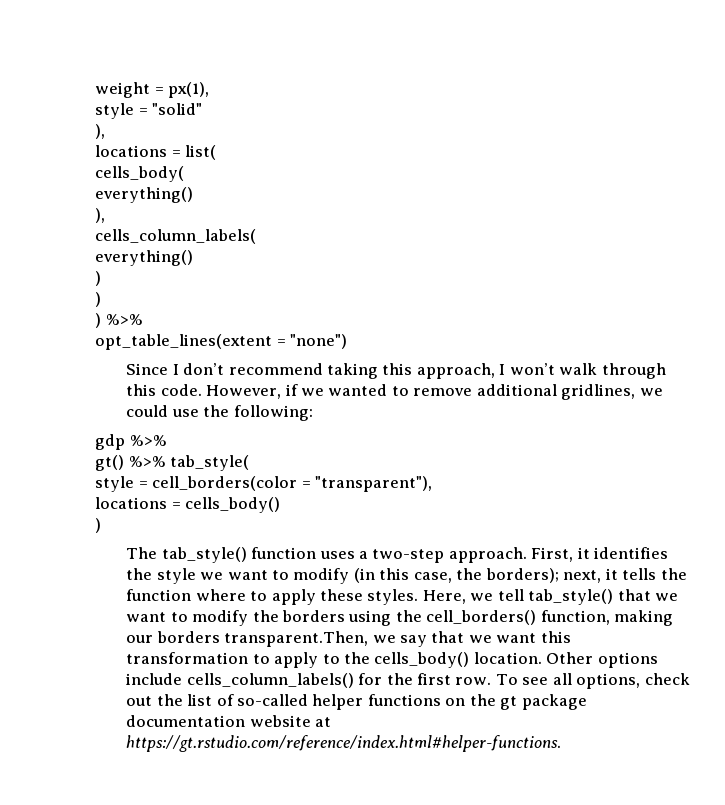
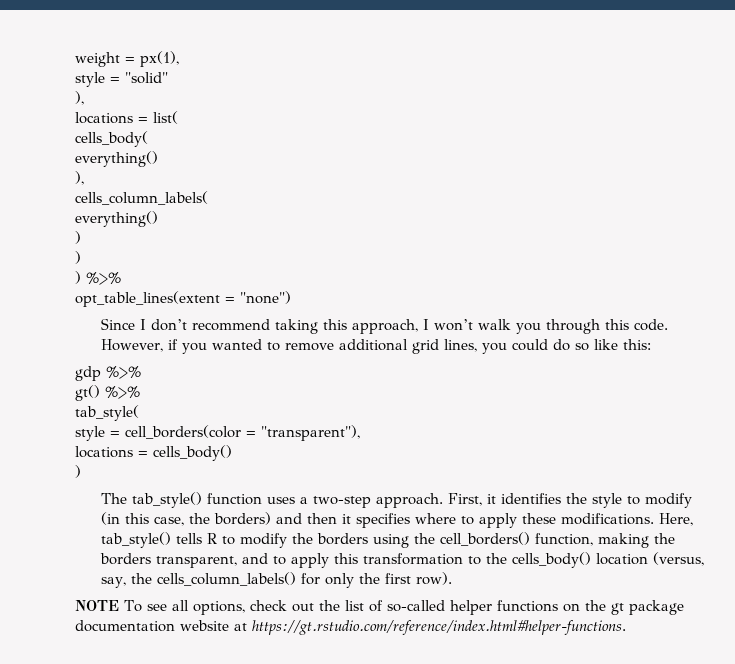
(598, 369) none -> [515,323,541,334] you
[301,388,325,396] we -> [181,343,207,354] you
[561,384,663,400] [126,405,313,421] gridlines, we could use the following: -> [411,339,651,354] grid lines, you could do so like this:
(166, 461) none -> (140, 392) //
[200,570,268,580] we want -> (622, 500) none
[485,568,687,583] [126,589,679,605] [126,612,167,622] borders); next, it tells the function where to apply these styles. Here, we tell tab_style() that we want -> [213,512,693,528] [100,532,217,548] borders) and then it specifies where to apply these modifications. Here, tab_style() tells R
[126,631,571,647] [126,652,658,668] [126,673,183,685] our borders transparent.Then, we say that we want this transformation to apply to the cells_body() location. Other options include -> [653,533,675,544] [99,552,704,568] [100,573,152,588] the borders transparent, and to apply this transformation to the cells_body() location (versus, say, the
(383, 679) none -> [324,573,354,588] only
[455,677,492,685] row. -> [415,572,452,585] [74,600,119,611] row). // NOTE

